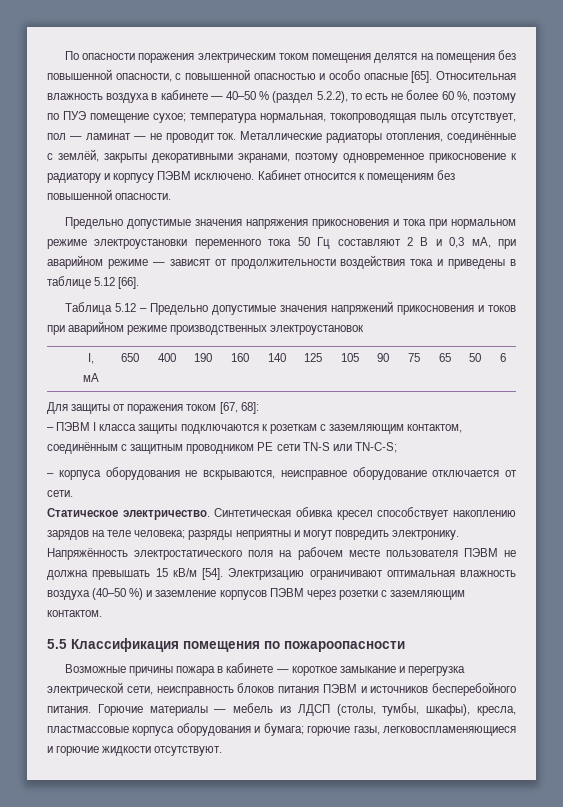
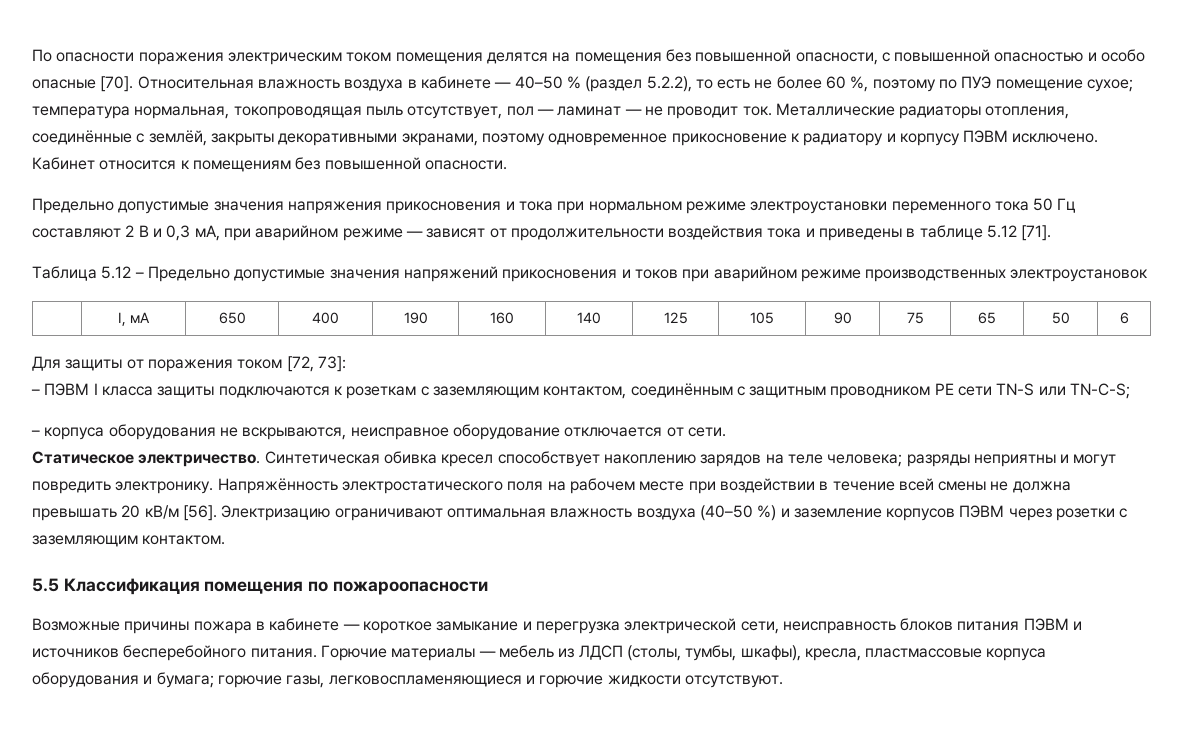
[411,71,433,83] [65]. -> [100,76,134,92] [70].
[118,277,140,289] [66]. -> [1021,225,1052,241] [71].
[219,402,259,414] [67, 68]: -> [286,356,346,372] [72, 73]:
[385,548,516,557] [47,568,223,580] пользователя ПЭВМ не должна превышать 15 кВ/м [54]. -> [688,478,1071,494] [32,505,217,521] при воздействии в течение всей смены не должна превышать 20 кВ/м [56].

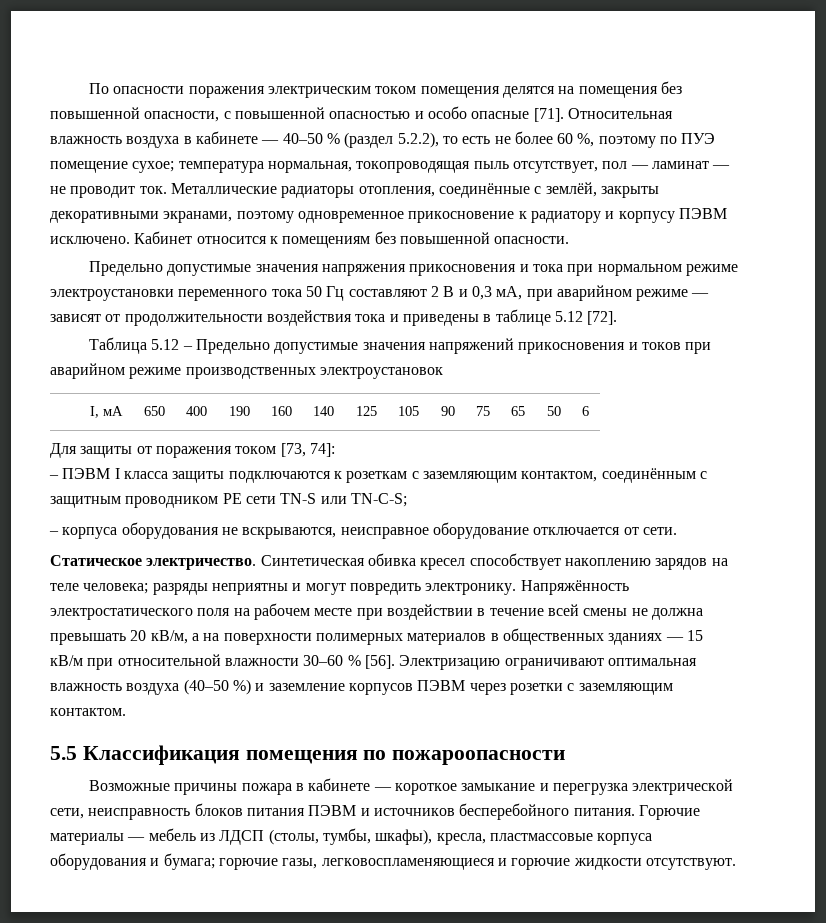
[100,76,134,92] [70]. -> [533,108,564,122] [71].
[1021,225,1052,241] [71]. -> [587,311,618,325] [72].
[286,356,346,372] [72, 73]: -> [280,443,335,457] [73, 74]:
[144,505,179,519] кВ/м -> [150,628,703,645] [50,654,361,670] кВ/м, а на поверхности полимерных материалов в общественных зданиях — 15 кВ/м при относительной влажности 30–60 %

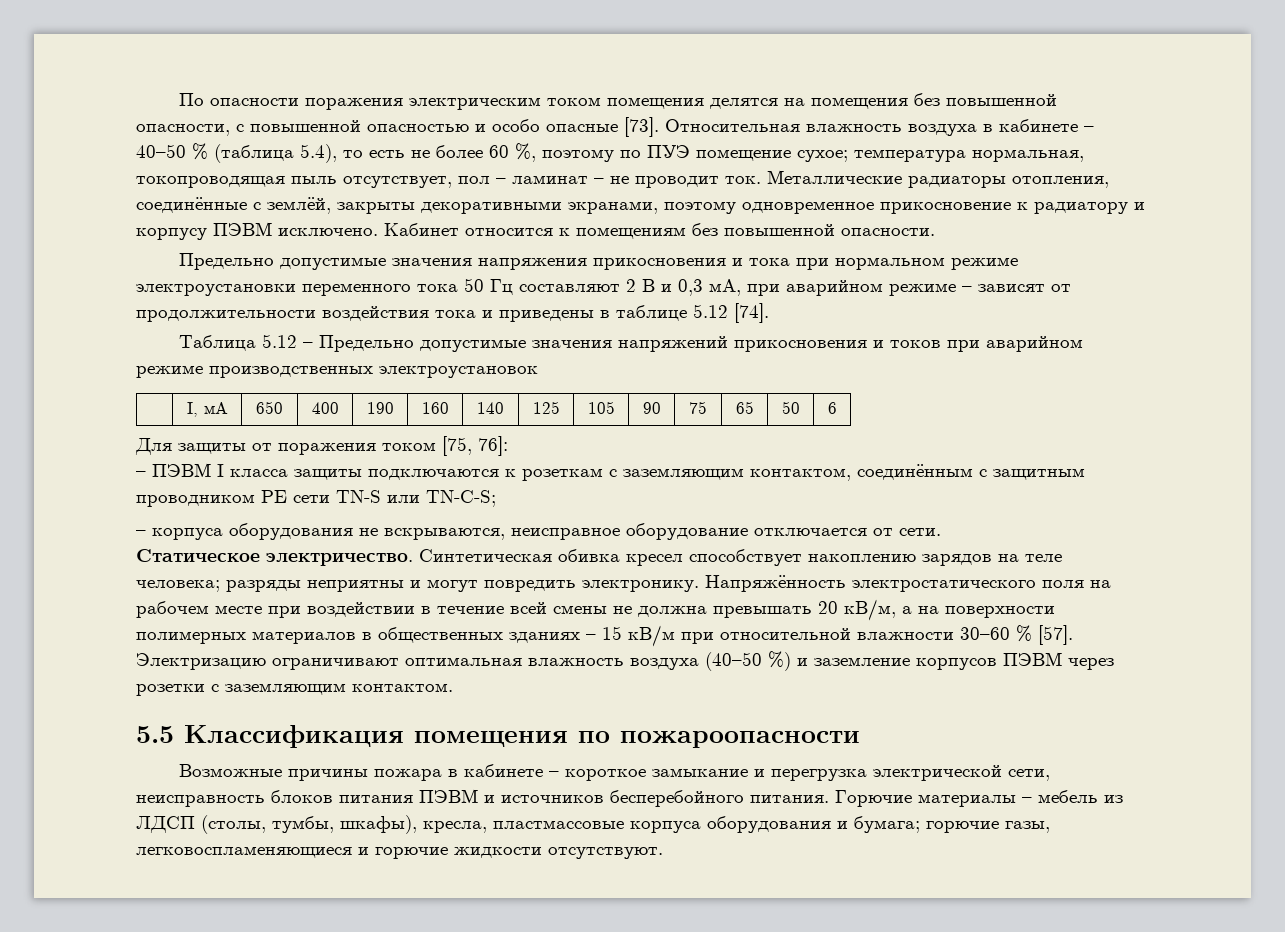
[533,108,564,122] [71]. -> [624,117,659,137] [73].
[261,140,280,144] — -> [1084,126,1094,132] –
[344,132,439,148] (раздел 5.2.2), -> [214,144,337,163] (таблица 5.4),
[630,161,731,169] — ламинат — -> [496,175,604,184] – ламинат –
[691,293,710,297] — -> [962,286,972,292] –
[587,311,618,325] [72]. -> [734,303,769,323] [74].
[280,443,335,457] [73, 74]: -> [442,436,508,456] [75, 76]:
[665,637,684,641] — -> [586,634,596,640] –
[364,655,395,669] [56]. -> [1038,625,1073,645] [57].
[373,787,392,791] — -> [548,771,559,777] –
[127,837,146,841] — -> [1022,797,1032,803] –

